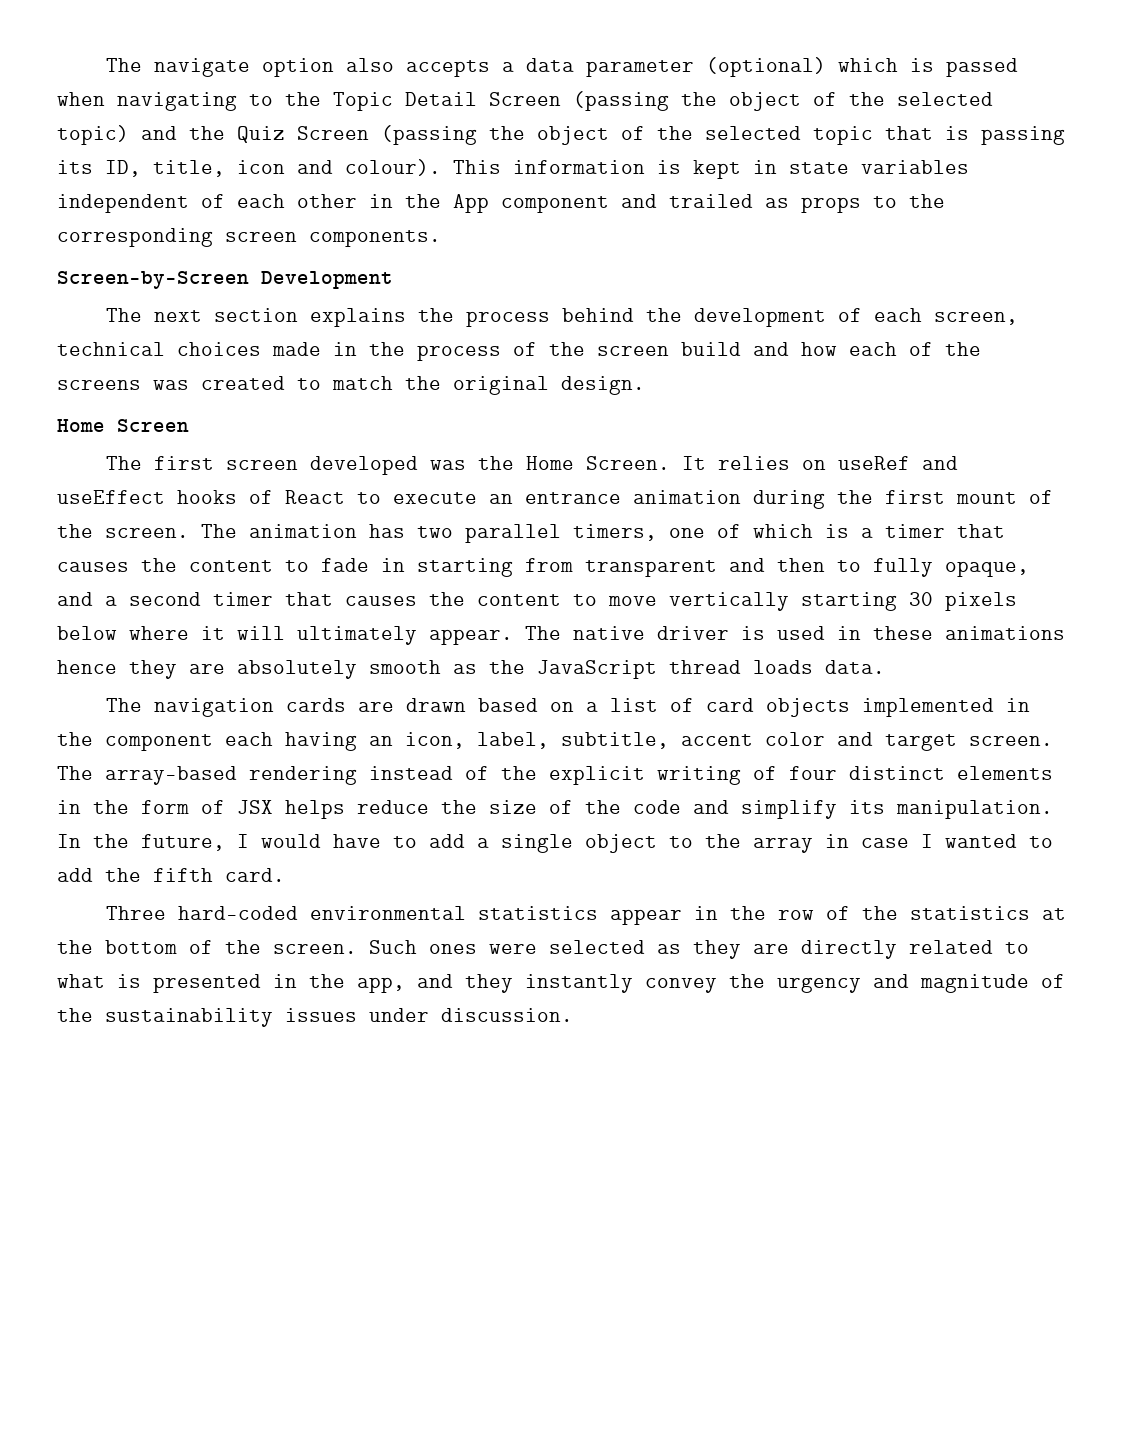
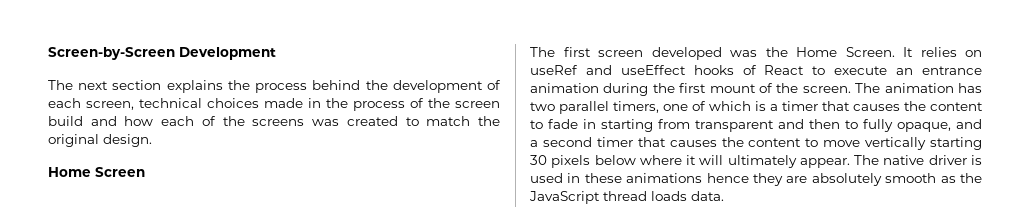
[106,57,1019,77] [57,91,993,111] [57,125,1065,145] [57,159,969,179] [57,194,945,213] [57,228,441,247] The navigate option also accepts a data parameter (optional) which is passed when navigating to the Topic Detail Screen (passing the object of the selected topic) and the Quiz Screen (passing the object of the selected topic that is passing its ID, title, icon and colour). This information is kept in state variables independent of each other in the App component and trailed as props to the corresponding screen components. // -> (48, 53) none
[106,698,1031,717] [57,732,1053,751] [57,766,1053,785] [57,800,1053,819] [57,834,1053,853] [57,868,285,882] [106,906,1067,925] [57,940,1029,959] [57,974,1065,993] [57,1008,573,1027] // The navigation cards are drawn based on a list of card objects implemented in the component each having an icon, label, subtitle, accent color and target screen. The array-based rendering instead of the explicit writing of four distinct elements in the form of JSX helps reduce the size of the code and simplify its manipulation. In the future, I would have to add a single object to the array in case I wanted to add the fifth card. // Three hard-coded environmental statistics appear in the row of the statistics at the bottom of the screen. Such ones were selected as they are directly related to what is presented in the app, and they instantly convey the urgency and magnitude of the sustainability issues under discussion. -> (724, 196) none

